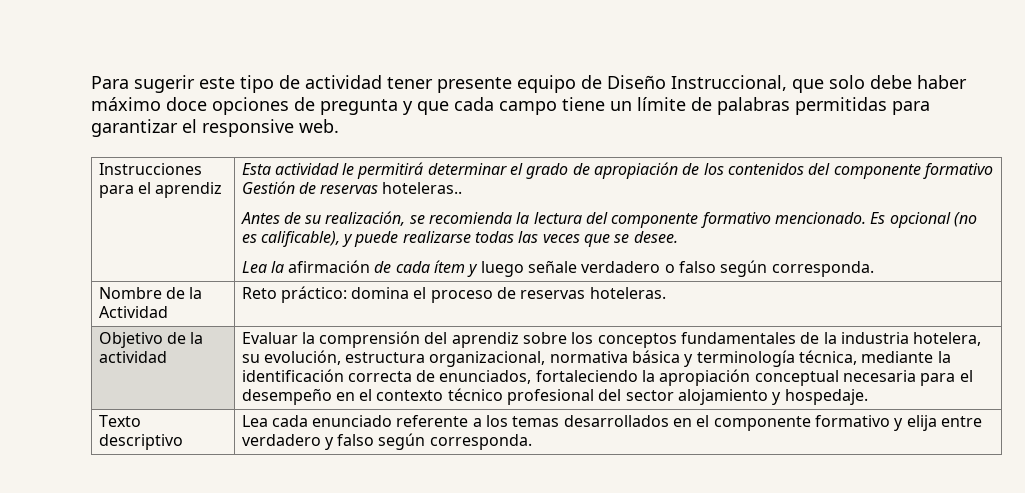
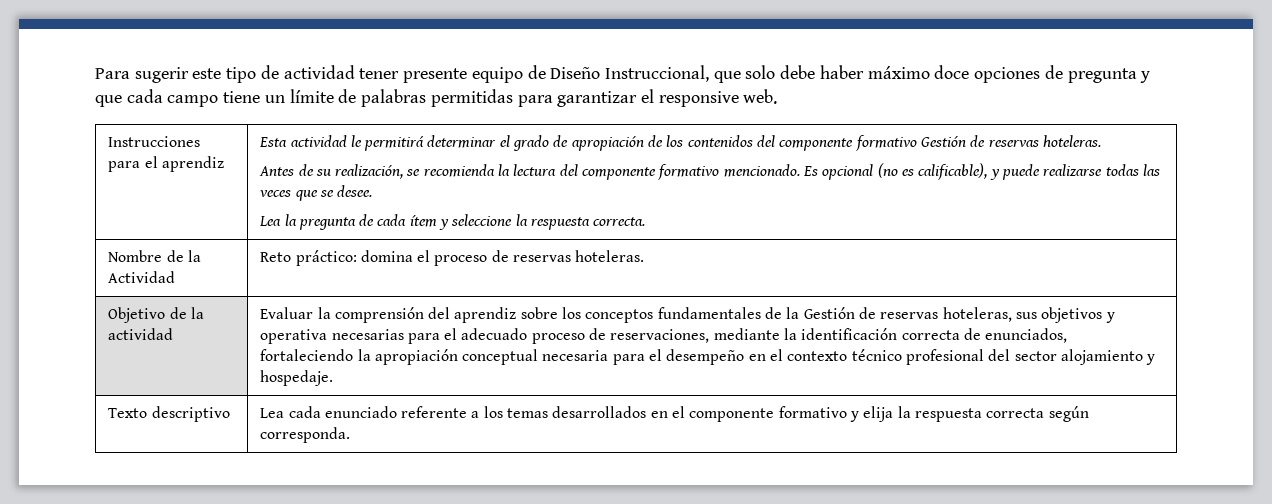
[382,182,463,194] hoteleras.. -> [1042,135,1101,147] hoteleras.
[288,260,371,273] afirmación -> [298,217,356,230] pregunta
[480,260,874,277] luego señale verdadero o falso según corresponda. -> [451,214,646,230] seleccione la respuesta correcta.
[841,332,982,346] [241,350,858,367] industria hotelera, su evolución, estructura organizacional, normativa básica y terminología técnica, -> [803,307,1115,323] [260,328,710,344] Gestión de reservas hoteleras, sus objetivos y operativa necesarias para el adecuado proceso de reservaciones,
[940,416,982,427] [241,434,375,450] entre verdadero y falso -> [897,406,1045,422] la respuesta correcta

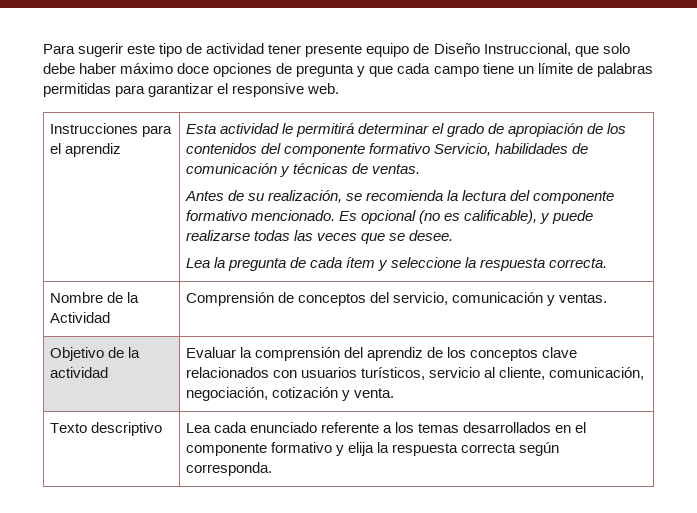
[920,135,1101,147] Gestión de reservas hoteleras. -> [433,143,588,156] [185,163,420,177] Servicio, habilidades de comunicación y técnicas de ventas.
[260,250,645,266] Reto práctico: domina el proceso de reservas hoteleras. -> [185,292,607,306] Comprensión de conceptos del servicio, comunicación y ventas.
[520,307,558,319] sobre -> [426,347,443,358] de
[657,307,1115,323] [260,328,1068,344] [260,349,1156,365] [260,370,334,386] fundamentales de la Gestión de reservas hoteleras, sus objetivos y operativa necesarias para el adecuado proceso de reservaciones, mediante la identificación correcta de enunciados, fortaleciendo la apropiación conceptual necesaria para el desempeño en el contexto técnico profesional del sector alojamiento y hospedaje. -> [541,347,577,358] [185,367,644,380] [185,387,394,401] clave relacionados con usuarios turísticos, servicio al cliente, comunicación, negociación, cotización y venta.

